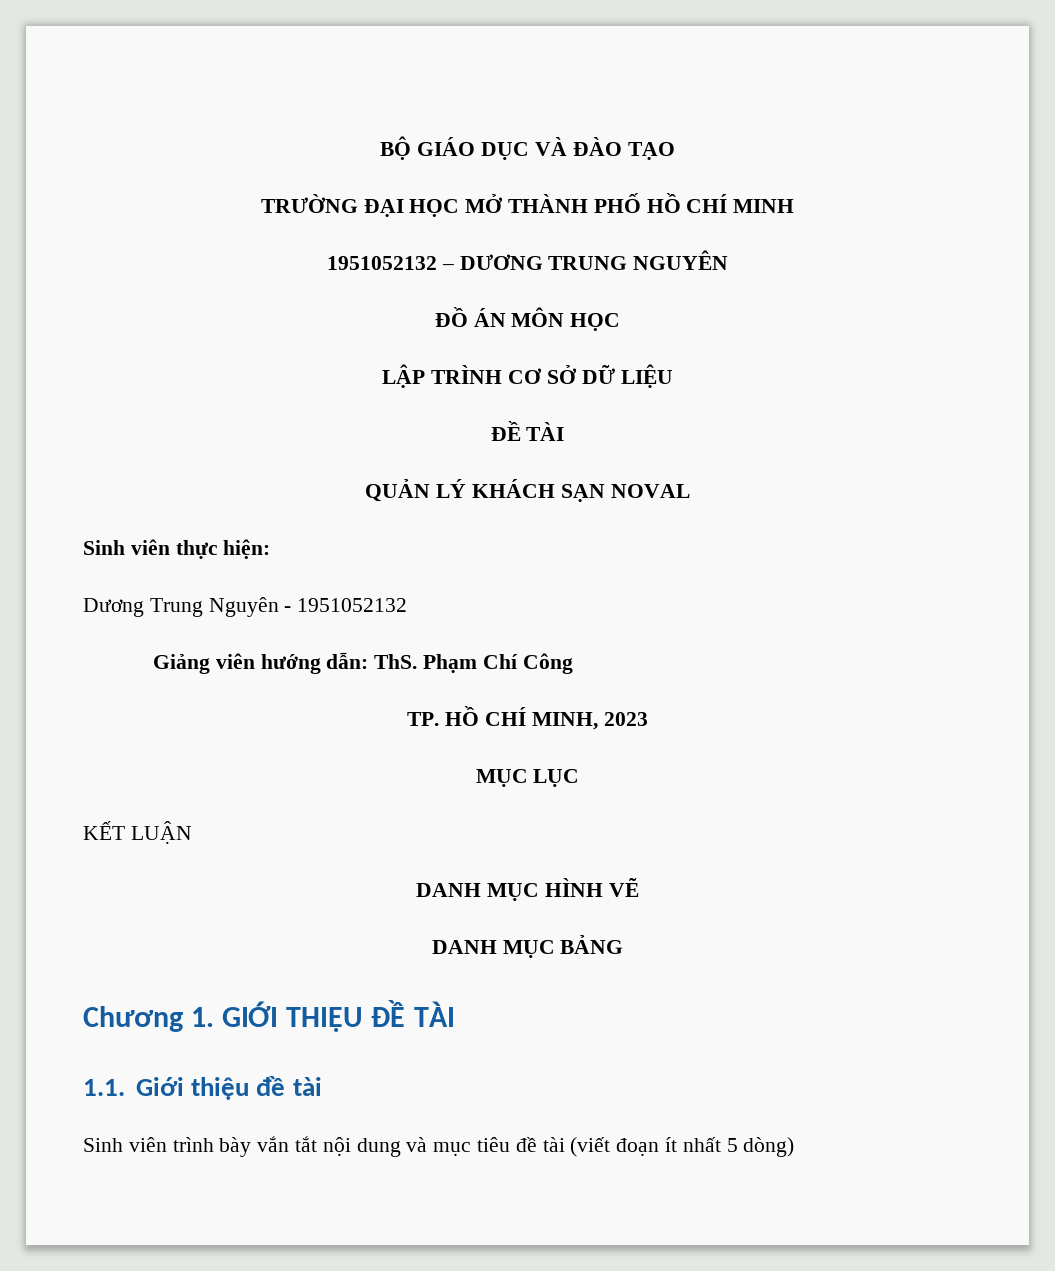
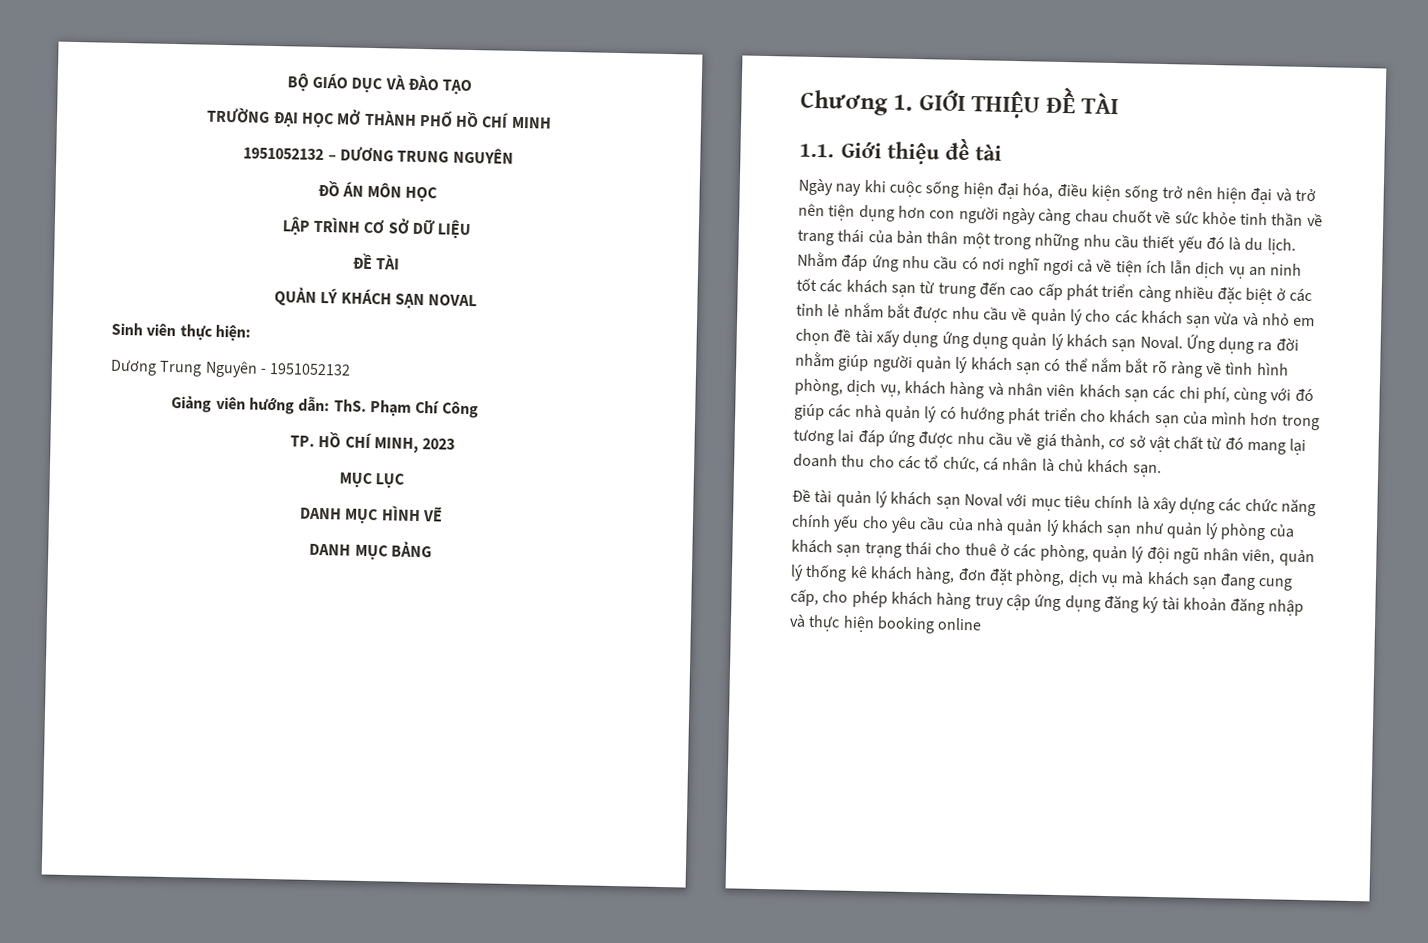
[83,821,192,844] // KẾT LUẬN -> (405, 481) none
[83,1136,795,1157] Sinh viên trình bày vắn tắt nội dung và mục tiêu đề tài (viết đoạn ít nhất 5 dòng) -> [798,178,1317,205] [798,203,1323,227] [797,229,1296,255] [797,251,1303,279] [796,277,1313,305] [796,302,1316,329] [795,328,1299,354] [795,351,1289,378] [794,378,1314,405] [794,403,1320,431] [793,429,1307,455] [793,453,1162,478] [792,488,1317,517] [791,514,1295,541] [791,539,1315,567] [790,563,1293,591] [790,588,1305,616] [789,614,983,634] Ngày nay khi cuộc sống hiện đại hóa, điều kiện sống trở nên hiện đại và trở nên tiện dụng hơn con người ngày càng chau chuốt về sức khỏe tinh thần về trang thái của bản thân một trong những nhu cầu thiết yếu đó là du lịch. Nhằm đáp ứng nhu cầu có nơi nghĩ ngơi cả về tiện ích lẫn dịch vụ an ninh tốt các khách sạn từ trung đến cao cấp phát triển càng nhiều đặc biệt ở các tỉnh lẻ nhắm bắt được nhu cầu về quản lý cho các khách sạn vừa và nhỏ em chọn đề tài xấy dụng ứng dụng quản lý khách sạn Noval. Ứng dụng ra đời nhằm giúp người quản lý khách sạn có thể nắm bắt rõ ràng về tình hình phòng, dịch vụ, khách hàng và nhân viên khách sạn các chi phí, cùng với đó giúp các nhà quản lý có hướng phát triển cho khách sạn của mình hơn trong tương lai đáp ứng được nhu cầu về giá thành, cơ sở vật chất từ đó mang lại doanh thu cho các tổ chức, cá nhân là chủ khách sạn. // Đề tài quản lý khách sạn Noval với mục tiêu chính là xây dựng các chức năng chính yếu cho yêu cầu của nhà quản lý khách sạn như quản lý phòng của khách sạn trạng thái cho thuê ở các phòng, quản lý đội ngũ nhân viên, quản lý thống kê khách hàng, đơn đặt phòng, dịch vụ mà khách sạn đang cung cấp, cho phép khách hàng truy cập ứng dụng đăng ký tài khoản đăng nhập và thực hiện booking online

